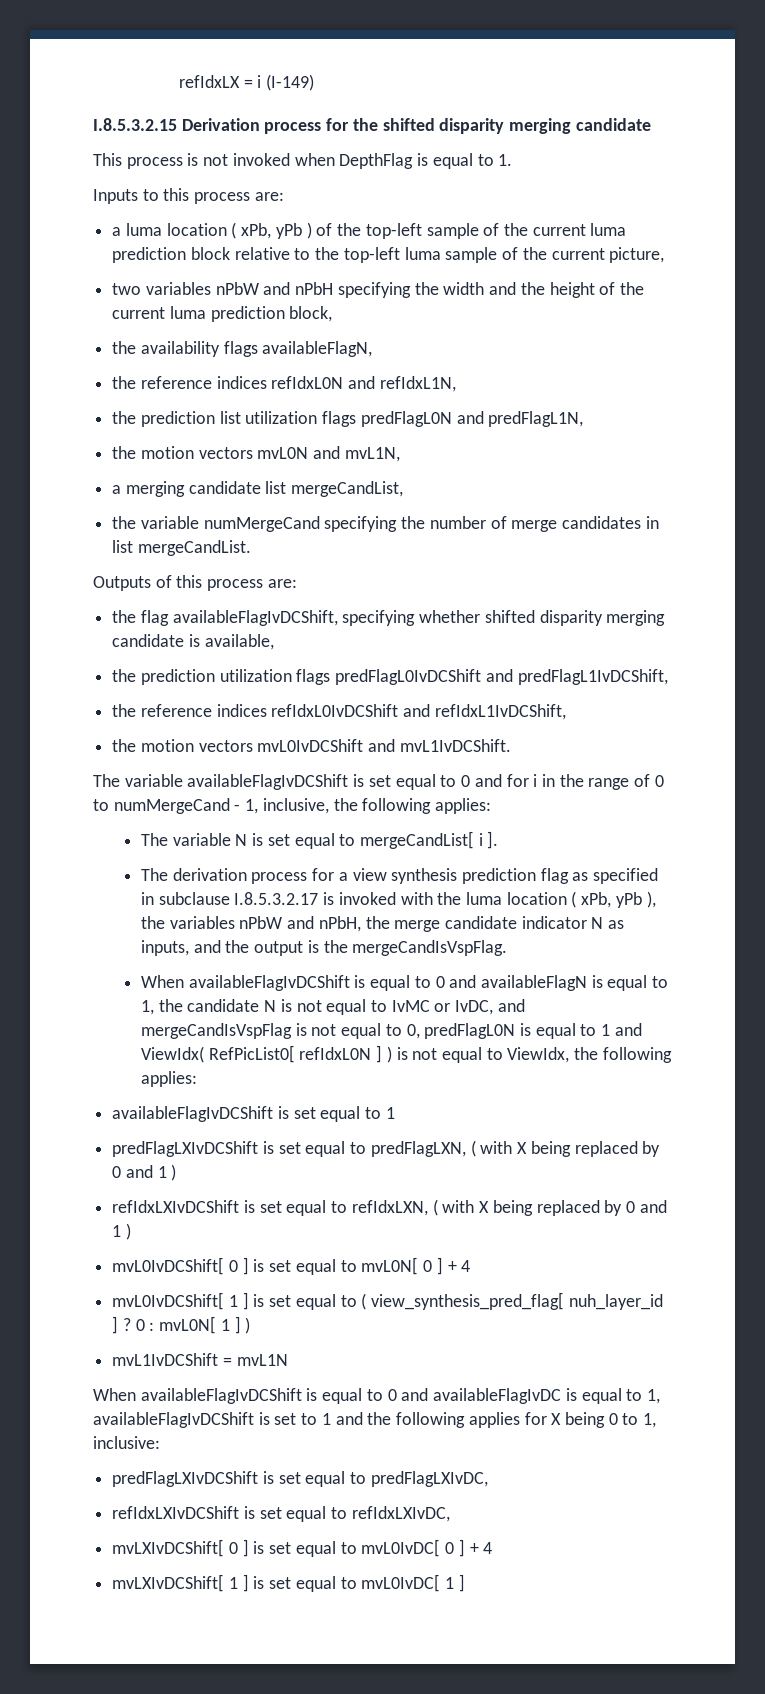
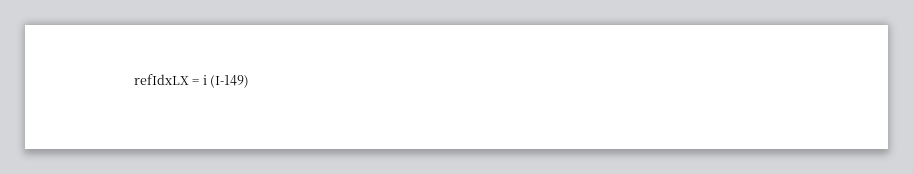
[93,118,651,134] [93,153,513,169] [93,188,284,204] [112,222,627,239] [112,247,665,263] [112,282,644,298] [112,306,333,322] [112,341,373,357] [112,376,456,392] [112,411,584,427] [112,446,400,462] [112,481,404,497] [112,516,659,532] [112,540,251,556] [93,575,297,591] [112,610,666,626] [112,634,274,650] [112,669,668,685] [112,704,566,720] [112,739,511,752] [93,774,664,790] [93,798,492,814] [140,831,499,849] [140,868,659,884] [140,891,656,908] [140,916,625,932] [140,940,508,956] [140,975,669,991] [140,999,525,1015] [140,1023,642,1039] [140,1045,672,1063] [140,1071,197,1087] [112,1106,395,1122] [112,1140,661,1157] [112,1164,177,1181] [112,1199,667,1216] [112,1223,131,1240] [112,1257,471,1275] [112,1292,663,1310] [112,1316,251,1334] [112,1353,288,1366] [93,1388,660,1404] [93,1412,657,1428] [93,1436,160,1449] [112,1471,488,1487] [112,1506,450,1522] [112,1539,493,1557] [112,1574,465,1592] // I.8.5.3.2.15 Derivation process for the shifted disparity merging candidate // This process is not invoked when DepthFlag is equal to 1. // Inputs to this process are: // a luma location ( xPb, yPb ) of the top-left sample of the current luma prediction block relative to the top-left luma sample of the current picture, // two variables nPbW and nPbH specifying the width and the height of the current luma prediction block, // the availability flags availableFlagN, // the reference indices refIdxL0N and refIdxL1N, // the prediction list utilization flags predFlagL0N and predFlagL1N, // the motion vectors mvL0N and mvL1N, // a merging candidate list mergeCandList, // the variable numMergeCand specifying the number of merge candidates in list mergeCandList. // Outputs of this process are: // the flag availableFlagIvDCShift, specifying whether shifted disparity merging candidate is available, // the prediction utilization flags predFlagL0IvDCShift and predFlagL1IvDCShift, // the reference indices refIdxL0IvDCShift and refIdxL1IvDCShift, // the motion vectors mvL0IvDCShift and mvL1IvDCShift. // The variable availableFlagIvDCShift is set equal to 0 and for i in the range of 0 to numMergeCand - 1, inclusive, the following applies: // The variable N is set equal to mergeCandList[ i ]. // The derivation process for a view synthesis prediction flag as specified in subclause I.8.5.3.2.17 is invoked with the luma location ( xPb, yPb ), the variables nPbW and nPbH, the merge candidate indicator N as inputs, and the output is the mergeCandIsVspFlag. // When availableFlagIvDCShift is equal to 0 and availableFlagN is equal to 1, the candidate N is not equal to IvMC or IvDC, and mergeCandIsVspFlag is not equal to 0, predFlagL0N is equal to 1 and ViewIdx( RefPicList0[ refIdxL0N ] ) is not equal to ViewIdx, the following applies: // availableFlagIvDCShift is set equal to 1 // predFlagLXIvDCShift is set equal to predFlagLXN, ( with X being replaced by 0 and 1 ) // refIdxLXIvDCShift is set equal to refIdxLXN, ( with X being replaced by 0 and 1 ) // mvL0IvDCShift[ 0 ] is set equal to mvL0N[ 0 ] + 4 // mvL0IvDCShift[ 1 ] is set equal to ( view_synthesis_pred_flag[ nuh_layer_id ] ? 0 : mvL0N[ 1 ] ) // mvL1IvDCShift = mvL1N // When availableFlagIvDCShift is equal to 0 and availableFlagIvDC is equal to 1, availableFlagIvDCShift is set to 1 and the following applies for X being 0 to 1, inclusive: // predFlagLXIvDCShift is set equal to predFlagLXIvDC, // refIdxLXIvDCShift is set equal to refIdxLXIvDC, // mvLXIvDCShift[ 0 ] is set equal to mvL0IvDC[ 0 ] + 4 // mvLXIvDCShift[ 1 ] is set equal to mvL0IvDC[ 1 ] -> (249, 81) none

